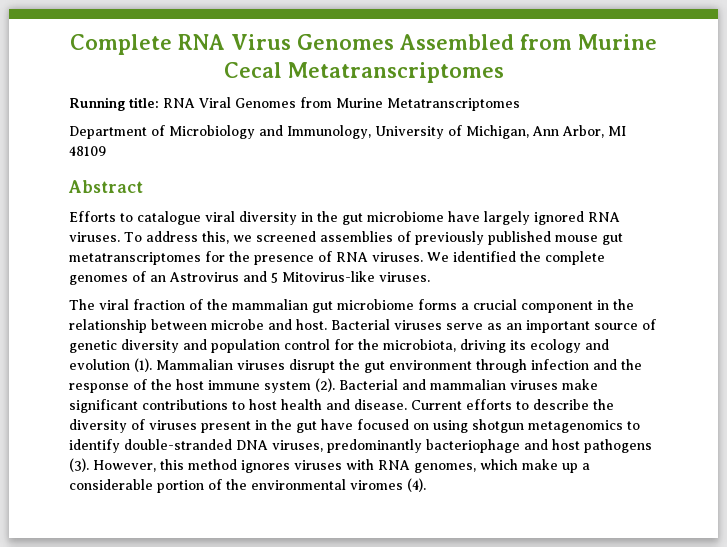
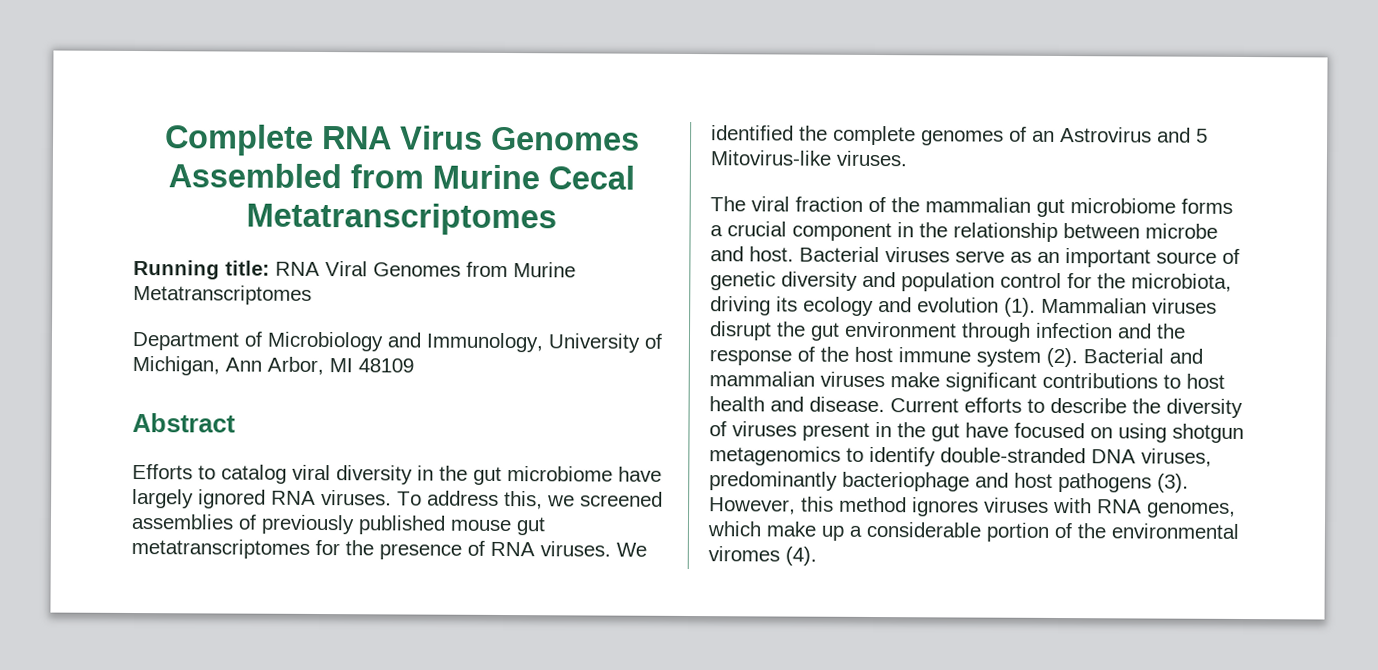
[137,211,201,225] catalogue -> [221,464,287,484] catalog

